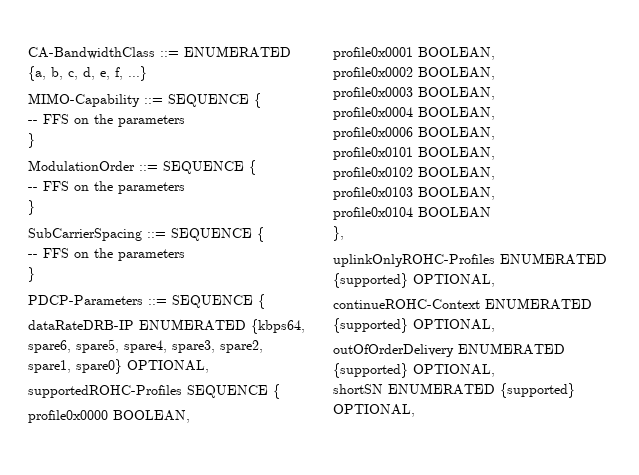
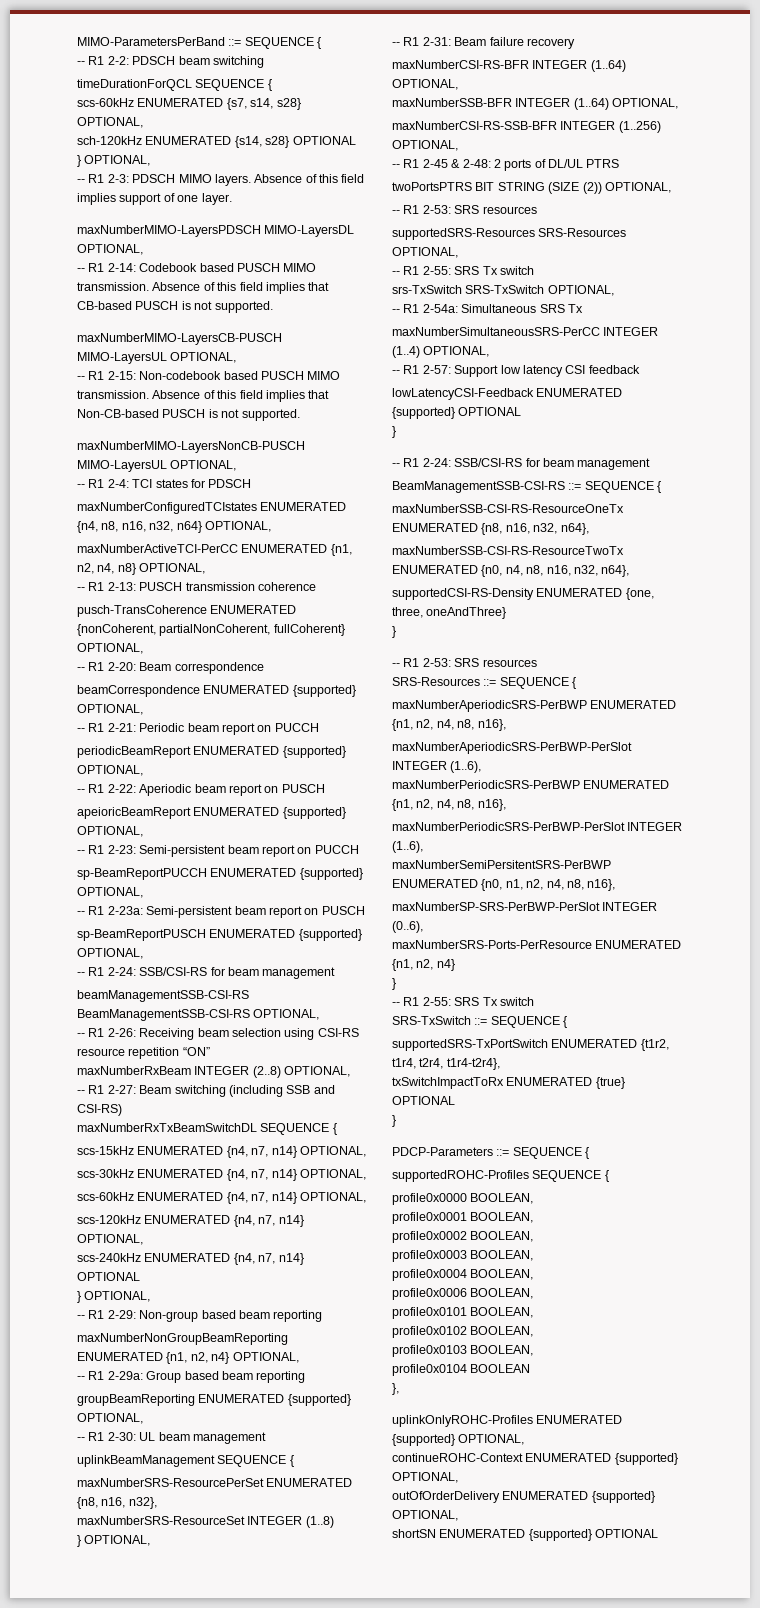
[28,46,291,59] [28,66,147,81] [28,93,261,108] [28,114,185,127] [28,133,35,148] [28,160,256,175] [28,181,185,194] [28,200,35,215] [28,227,264,242] [28,248,185,261] CA-BandwidthClass ::= ENUMERATED {a, b, c, d, e, f, ...} // MIMO-Capability ::= SEQUENCE { // -- FFS on the parameters // } // ModulationOrder ::= SEQUENCE { // -- FFS on the parameters // } // SubCarrierSpacing ::= SEQUENCE { // -- FFS on the parameters -> [77,37,322,49] [77,56,264,68] [77,79,272,91] [77,98,301,110] [77,117,143,128] [77,136,356,148] [77,155,151,167] [77,174,365,186] [77,193,232,205] [77,225,355,237] [77,244,143,255] [77,263,317,272] [77,282,330,294] [77,301,273,313] [77,333,282,345] [77,352,237,364] [77,371,341,380] [77,390,330,402] [77,409,300,421] [77,441,305,453] [77,460,237,472] [77,479,252,488] [77,502,347,514] [77,521,271,533] [77,544,352,556] [77,563,206,575] [77,582,316,591] [77,605,297,617] [77,624,345,636] [77,643,143,654] [77,662,264,674] [77,685,356,697] [77,704,143,715] [77,723,319,735] [77,746,346,758] [77,765,143,776] [77,784,325,796] [77,807,346,819] [77,826,143,837] [77,845,359,857] [77,868,363,880] [77,887,143,898] [77,906,365,918] [77,929,362,941] [77,948,143,959] [77,967,336,979] [77,990,249,1002] [77,1009,320,1021] [77,1028,359,1040] [77,1047,210,1059] [77,1066,351,1078] [77,1085,335,1097] [77,1104,122,1116] [77,1123,337,1135] [77,1146,366,1158] [77,1169,366,1181] [77,1192,366,1204] [77,1215,304,1227] [77,1234,143,1245] [77,1253,304,1265] [77,1272,140,1281] [77,1291,151,1303] [77,1310,323,1322] [77,1333,288,1345] [77,1352,299,1364] [77,1371,306,1383] [77,1394,351,1406] [77,1413,143,1424] [77,1432,266,1444] [77,1455,294,1467] [77,1478,353,1487] [77,1497,157,1509] [77,1516,334,1528] [77,1535,151,1547] [392,37,575,49] [392,60,626,72] [392,79,458,90] [392,98,679,110] [392,121,661,133] [392,140,458,151] [392,159,620,171] [392,182,671,194] [392,205,537,214] [392,228,627,240] [392,247,458,258] [392,266,534,275] [392,285,614,296] [392,304,583,313] [392,327,659,336] [392,346,490,358] [392,365,640,377] [392,388,623,400] [392,407,522,419] [392,426,396,438] [392,458,651,470] [392,481,662,493] [392,504,624,513] [392,523,589,535] [392,546,624,555] [392,565,630,577] [392,588,654,600] [392,607,507,619] [392,626,396,638] [392,658,537,667] [392,677,577,689] [392,700,677,712] [392,719,506,731] [392,742,632,754] [392,761,482,773] [392,780,670,789] [392,799,506,811] [392,822,683,831] [392,841,423,853] [392,860,611,869] [392,879,616,891] [392,902,658,911] [392,921,423,933] [392,940,682,949] [392,959,455,971] [392,978,396,990] [392,997,534,1006] [392,1016,568,1028] [392,1039,669,1051] [392,1058,500,1070] [392,1077,625,1089] [392,1096,455,1105] MIMO-ParametersPerBand ::= SEQUENCE { // -- R1 2-2: PDSCH beam switching // timeDurationForQCL SEQUENCE { // scs-60kHz ENUMERATED {s7, s14, s28} OPTIONAL, // sch-120kHz ENUMERATED {s14, s28} OPTIONAL // } OPTIONAL, // -- R1 2-3: PDSCH MIMO layers. Absence of this field implies support of one layer. // maxNumberMIMO-LayersPDSCH MIMO-LayersDL OPTIONAL, // -- R1 2-14: Codebook based PUSCH MIMO transmission. Absence of this field implies that CB-based PUSCH is not supported. // maxNumberMIMO-LayersCB-PUSCH MIMO-LayersUL OPTIONAL, // -- R1 2-15: Non-codebook based PUSCH MIMO transmission. Absence of this field implies that Non-CB-based PUSCH is not supported. // maxNumberMIMO-LayersNonCB-PUSCH MIMO-LayersUL OPTIONAL, // -- R1 2-4: TCI states for PDSCH // maxNumberConfiguredTCIstates ENUMERATED {n4, n8, n16, n32, n64} OPTIONAL, // maxNumberActiveTCI-PerCC ENUMERATED {n1, n2, n4, n8} OPTIONAL, // -- R1 2-13: PUSCH transmission coherence // pusch-TransCoherence ENUMERATED {nonCoherent, partialNonCoherent, fullCoherent} OPTIONAL, // -- R1 2-20: Beam correspondence // beamCorrespondence ENUMERATED {supported} OPTIONAL, // -- R1 2-21: Periodic beam report on PUCCH // periodicBeamReport ENUMERATED {supported} OPTIONAL, // -- R1 2-22: Aperiodic beam report on PUSCH // apeioricBeamReport ENUMERATED {supported} OPTIONAL, // -- R1 2-23: Semi-persistent beam report on PUCCH // sp-BeamReportPUCCH ENUMERATED {supported} OPTIONAL, // -- R1 2-23a: Semi-persistent beam report on PUSCH // sp-BeamReportPUSCH ENUMERATED {supported} OPTIONAL, // -- R1 2-24: SSB/CSI-RS for beam management // beamManagementSSB-CSI-RS BeamManagementSSB-CSI-RS OPTIONAL, // -- R1 2-26: Receiving beam selection using CSI-RS resource repetition “ON” // maxNumberRxBeam INTEGER (2..8) OPTIONAL, // -- R1 2-27: Beam switching (including SSB and CSI-RS) // maxNumberRxTxBeamSwitchDL SEQUENCE { // scs-15kHz ENUMERATED {n4, n7, n14} OPTIONAL, // scs-30kHz ENUMERATED {n4, n7, n14} OPTIONAL, // scs-60kHz ENUMERATED {n4, n7, n14} OPTIONAL, // scs-120kHz ENUMERATED {n4, n7, n14} OPTIONAL, // scs-240kHz ENUMERATED {n4, n7, n14} OPTIONAL // } OPTIONAL, // -- R1 2-29: Non-group based beam reporting // maxNumberNonGroupBeamReporting ENUMERATED {n1, n2, n4} OPTIONAL, // -- R1 2-29a: Group based beam reporting // groupBeamReporting ENUMERATED {supported} OPTIONAL, // -- R1 2-30: UL beam management // uplinkBeamManagement SEQUENCE { // maxNumberSRS-ResourcePerSet ENUMERATED {n8, n16, n32}, // maxNumberSRS-ResourceSet INTEGER (1..8) // } OPTIONAL, // -- R1 2-31: Beam failure recovery // maxNumberCSI-RS-BFR INTEGER (1..64) OPTIONAL, // maxNumberSSB-BFR INTEGER (1..64) OPTIONAL, // maxNumberCSI-RS-SSB-BFR INTEGER (1..256) OPTIONAL, // -- R1 2-45 & 2-48: 2 ports of DL/UL PTRS // twoPortsPTRS BIT STRING (SIZE (2)) OPTIONAL, // -- R1 2-53: SRS resources // supportedSRS-Resources SRS-Resources OPTIONAL, // -- R1 2-55: SRS Tx switch // srs-TxSwitch SRS-TxSwitch OPTIONAL, // -- R1 2-54a: Simultaneous SRS Tx // maxNumberSimultaneousSRS-PerCC INTEGER (1..4) OPTIONAL, // -- R1 2-57: Support low latency CSI feedback // lowLatencyCSI-Feedback ENUMERATED {supported} OPTIONAL // } // -- R1 2-24: SSB/CSI-RS for beam management // BeamManagementSSB-CSI-RS ::= SEQUENCE { // maxNumberSSB-CSI-RS-ResourceOneTx ENUMERATED {n8, n16, n32, n64}, // maxNumberSSB-CSI-RS-ResourceTwoTx ENUMERATED {n0, n4, n8, n16, n32, n64}, // supportedCSI-RS-Density ENUMERATED {one, three, oneAndThree} // } // -- R1 2-53: SRS resources // SRS-Resources ::= SEQUENCE { // maxNumberAperiodicSRS-PerBWP ENUMERATED {n1, n2, n4, n8, n16}, // maxNumberAperiodicSRS-PerBWP-PerSlot INTEGER (1..6), // maxNumberPeriodicSRS-PerBWP ENUMERATED {n1, n2, n4, n8, n16}, // maxNumberPeriodicSRS-PerBWP-PerSlot INTEGER (1..6), // maxNumberSemiPersitentSRS-PerBWP ENUMERATED {n0, n1, n2, n4, n8, n16}, // maxNumberSP-SRS-PerBWP-PerSlot INTEGER (0..6), // maxNumberSRS-Ports-PerResource ENUMERATED {n1, n2, n4} // } // -- R1 2-55: SRS Tx switch // SRS-TxSwitch ::= SEQUENCE { // supportedSRS-TxPortSwitch ENUMERATED {t1r2, t1r4, t2r4, t1r4-t2r4}, // txSwitchImpactToRx ENUMERATED {true} OPTIONAL
[28,319,305,334] [28,339,263,353] [28,359,209,374] // dataRateDRB-IP ENUMERATED {kbps64, spare6, spare5, spare4, spare3, spare2, spare1, spare0} OPTIONAL, -> (590, 1153) none
[333,404,415,417] OPTIONAL, -> [595,1529,659,1538] OPTIONAL

